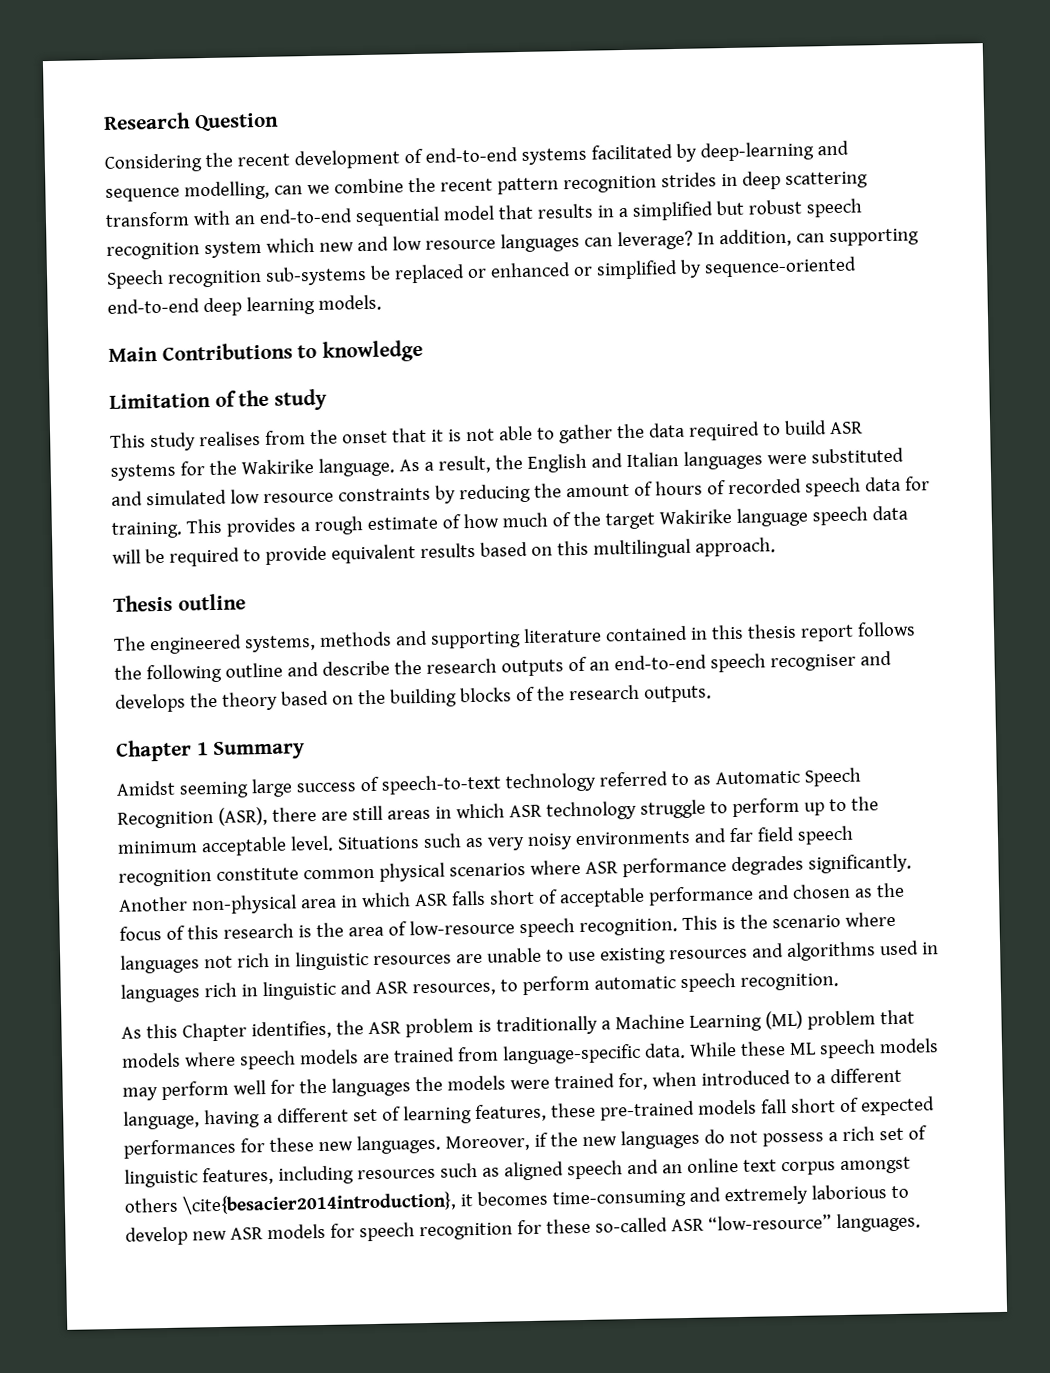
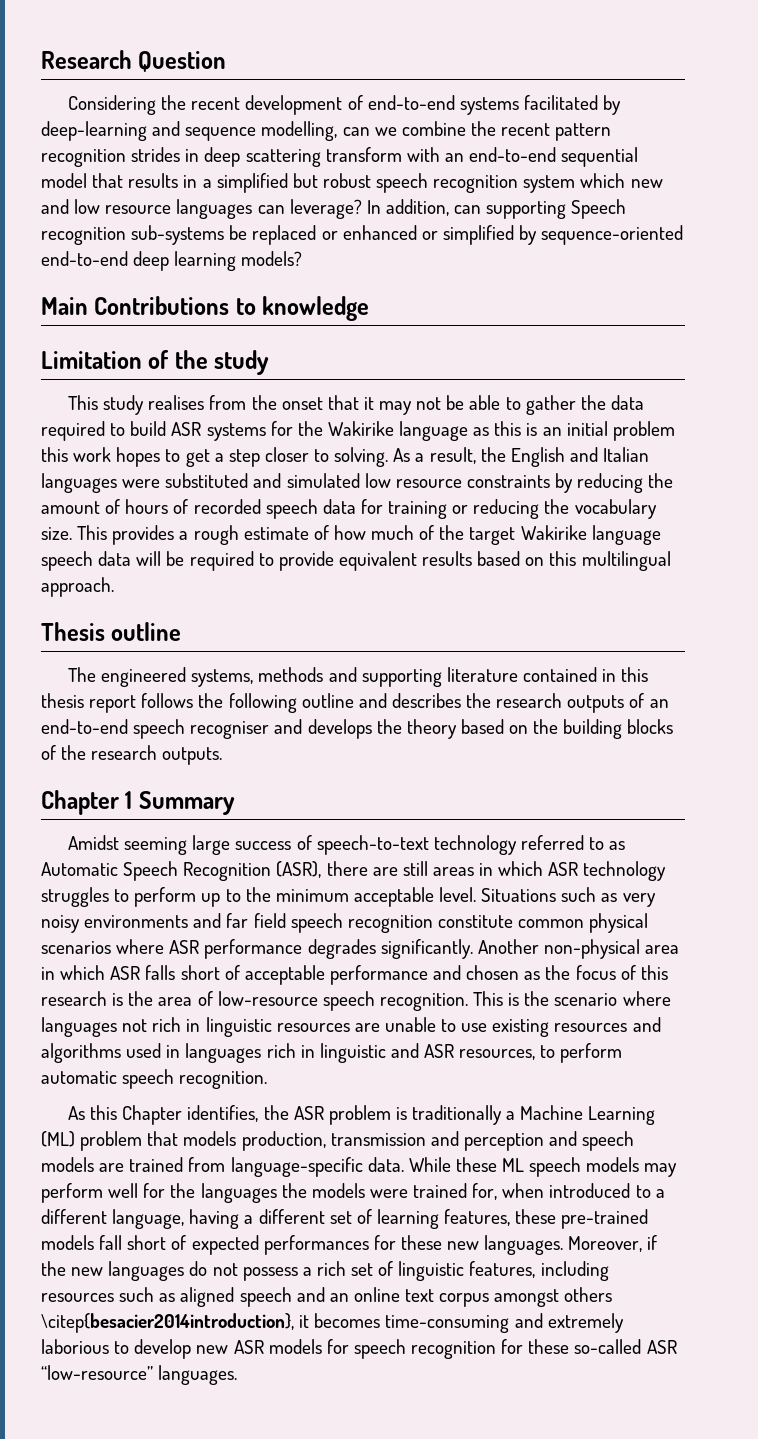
[317,294,382,311] models. -> [241,251,303,266] models?
[447,428,495,442] is not -> [379,395,465,415] may not be
[317,457,395,477] language. -> [399,421,675,441] [41,447,389,467] language as this is an initial problem this work hopes to get a step closer to solving.
[111,521,183,539] training. -> [388,499,657,519] [41,527,72,540] training or reducing the vocabulary size.
[321,660,390,676] describe -> [391,693,461,708] describes
[639,799,706,819] struggle -> [41,887,109,907] struggles
[183,1051,236,1067] where -> [241,1131,578,1151] production, transmission and perception and
[181,1191,457,1215] \cite{besacier2014introduction}, -> [41,1313,294,1333] \citep{besacier2014introduction},

